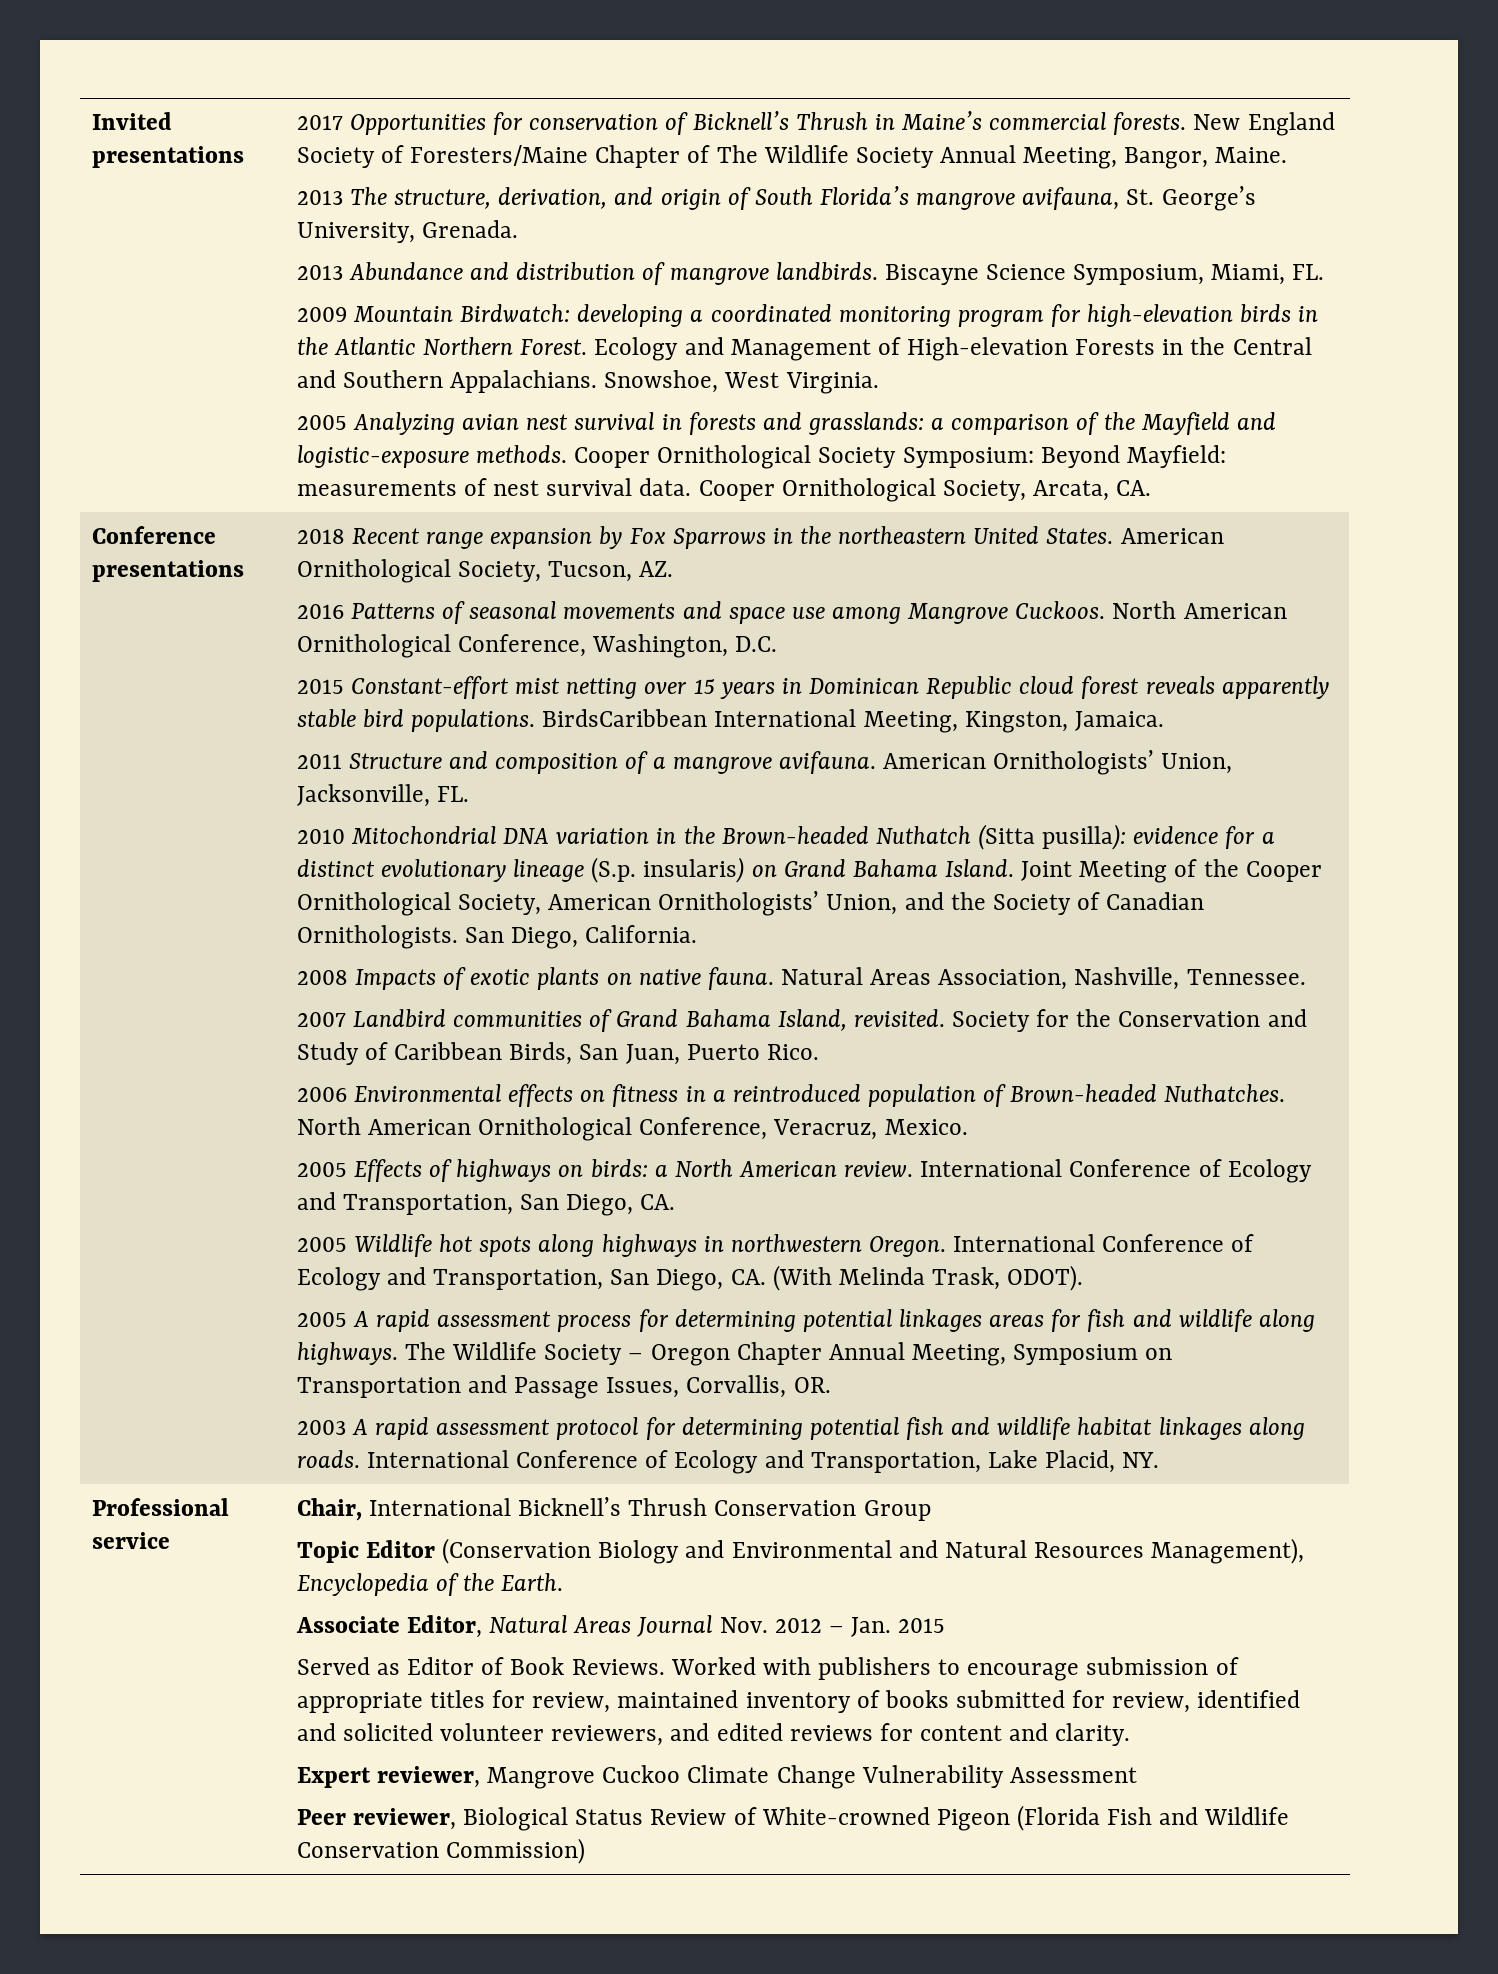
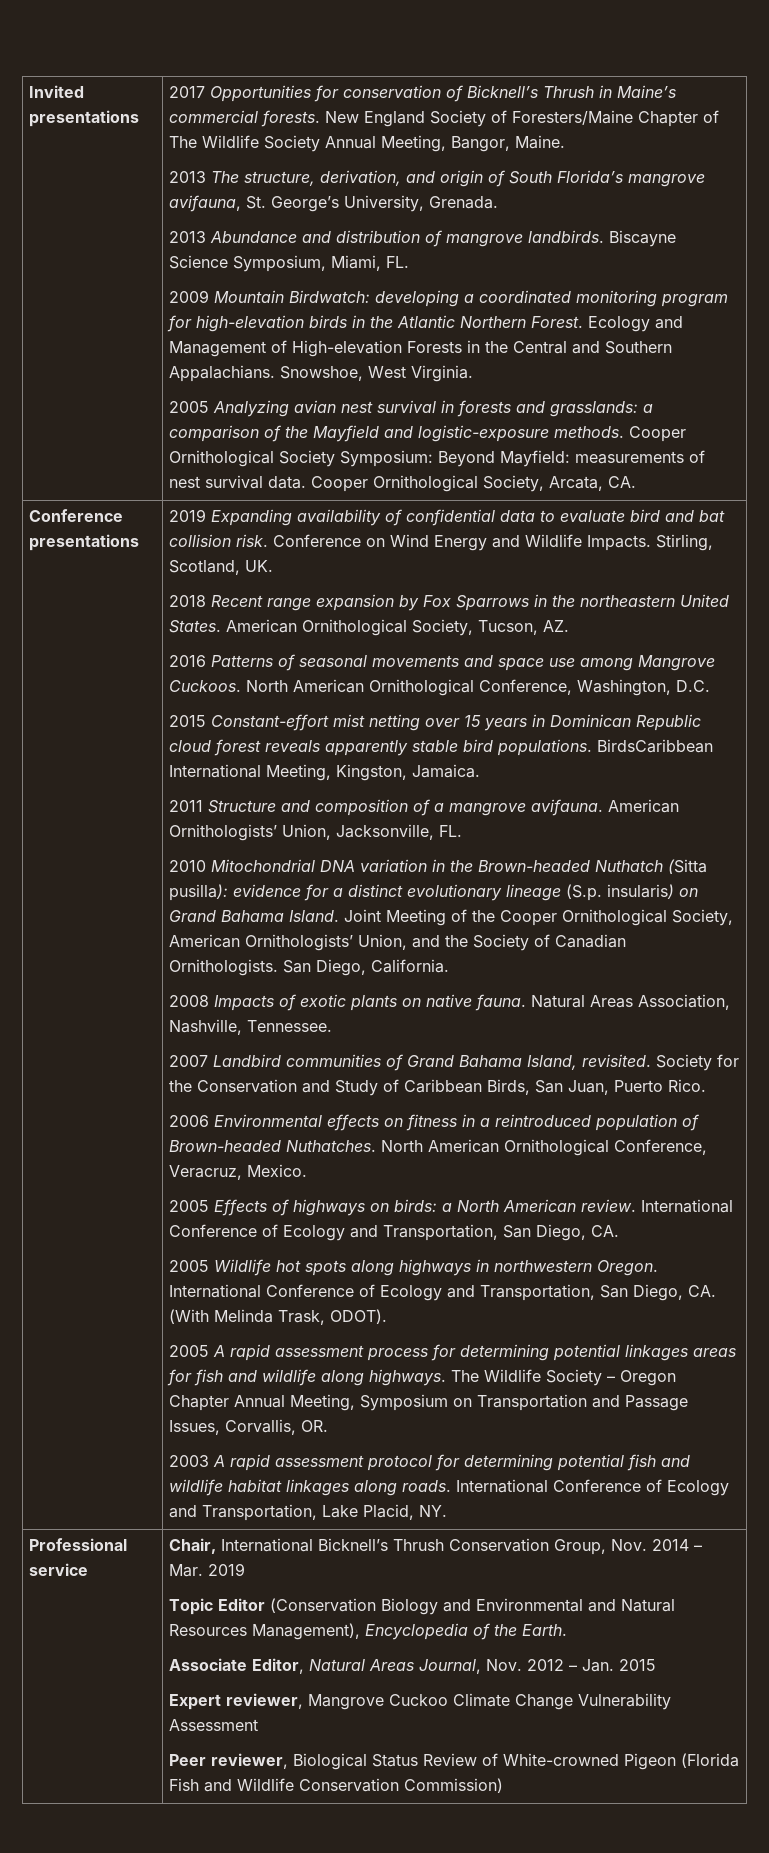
(244, 571) none -> [169,509,726,526] [169,534,714,551] [169,560,274,575] 2019 Expanding availability of confidential data to evaluate bird and bat collision risk. Conference on Wind Energy and Wildlife Impacts. Stirling, Scotland, UK. //
[863,1500,931,1521] Group -> [554,1539,703,1555] [169,1563,246,1577] Group, Nov. 2014 – Mar. 2019
[637,1615,713,1637] Journal -> [419,1659,482,1674] Journal,
[296,1657,1239,1681] [296,1690,1301,1713] [296,1723,1131,1746] // Served as Editor of Book Reviews. Worked with publishers to encourage submission of appropriate titles for review, maintained inventory of books submitted for review, identified and solicited volunteer reviewers, and edited reviews for content and clarity. -> (657, 1665) none

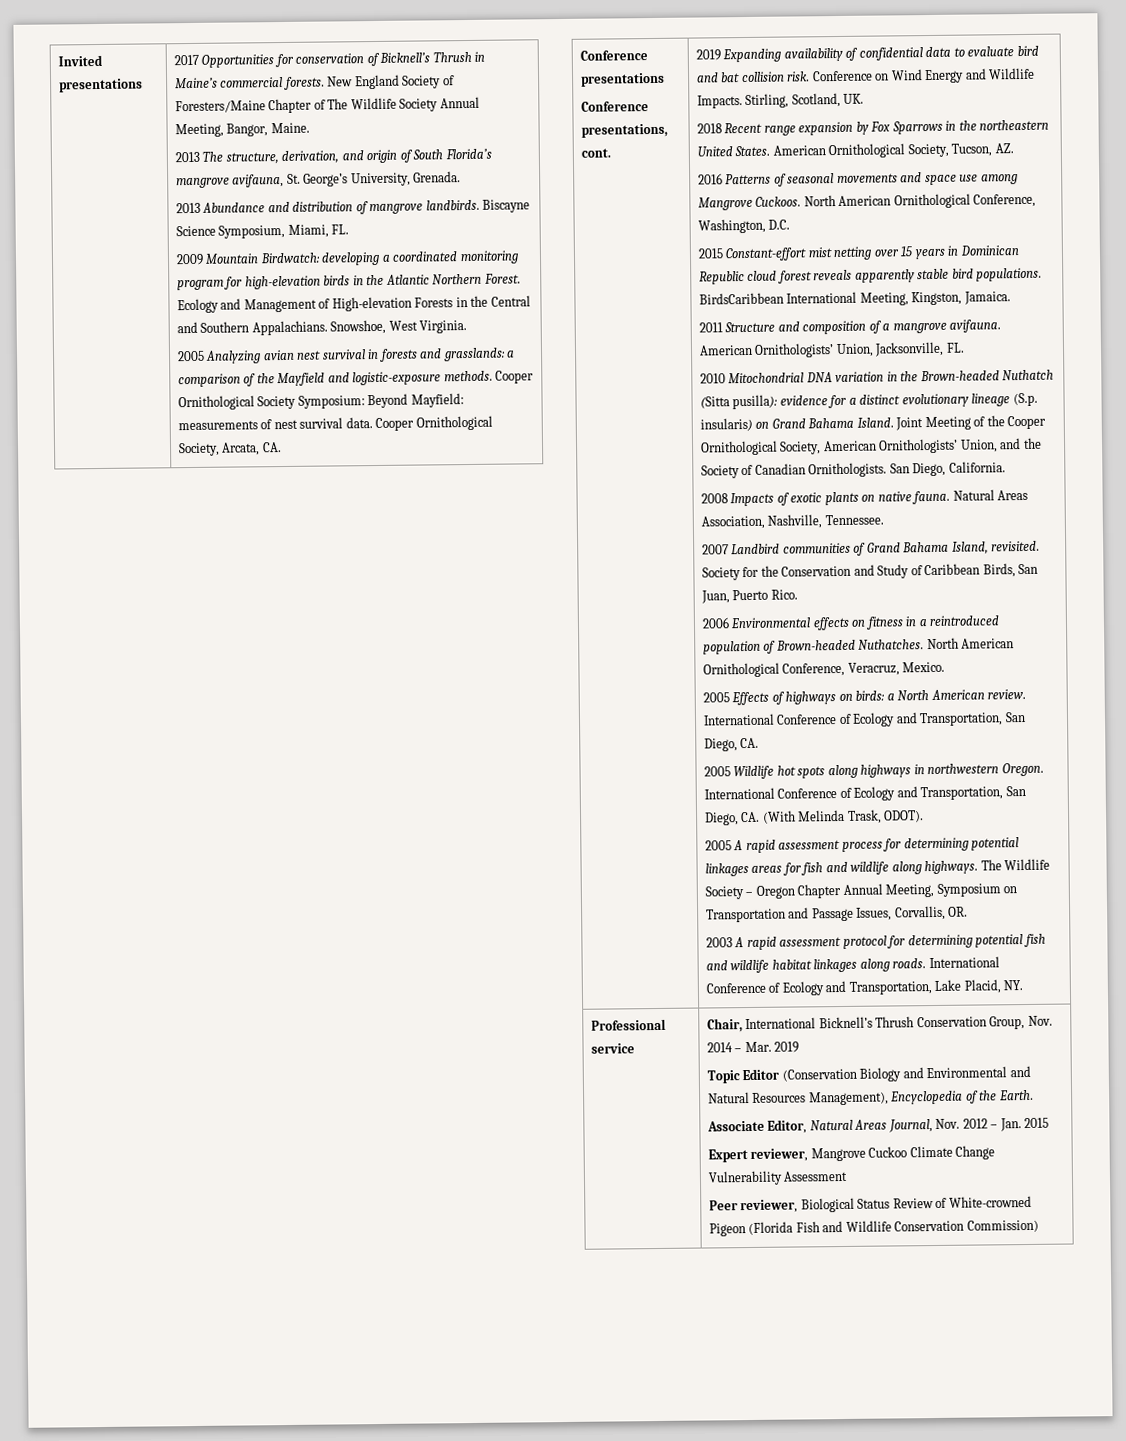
(140, 542) none -> [580,101,649,112] [580,123,668,138] [580,148,611,158] // Conference presentations, cont.

